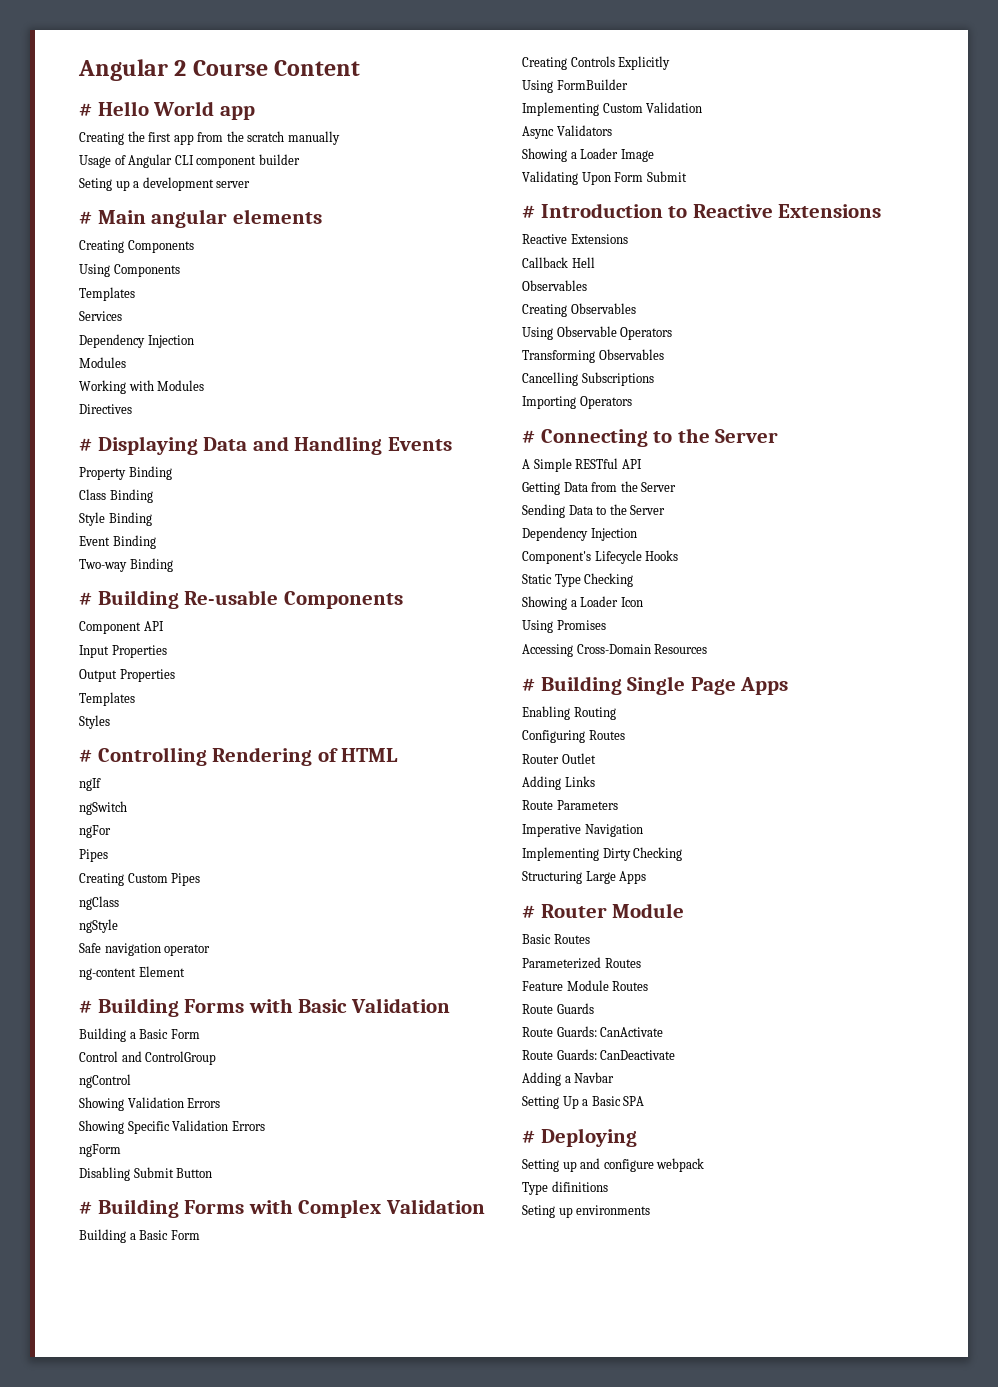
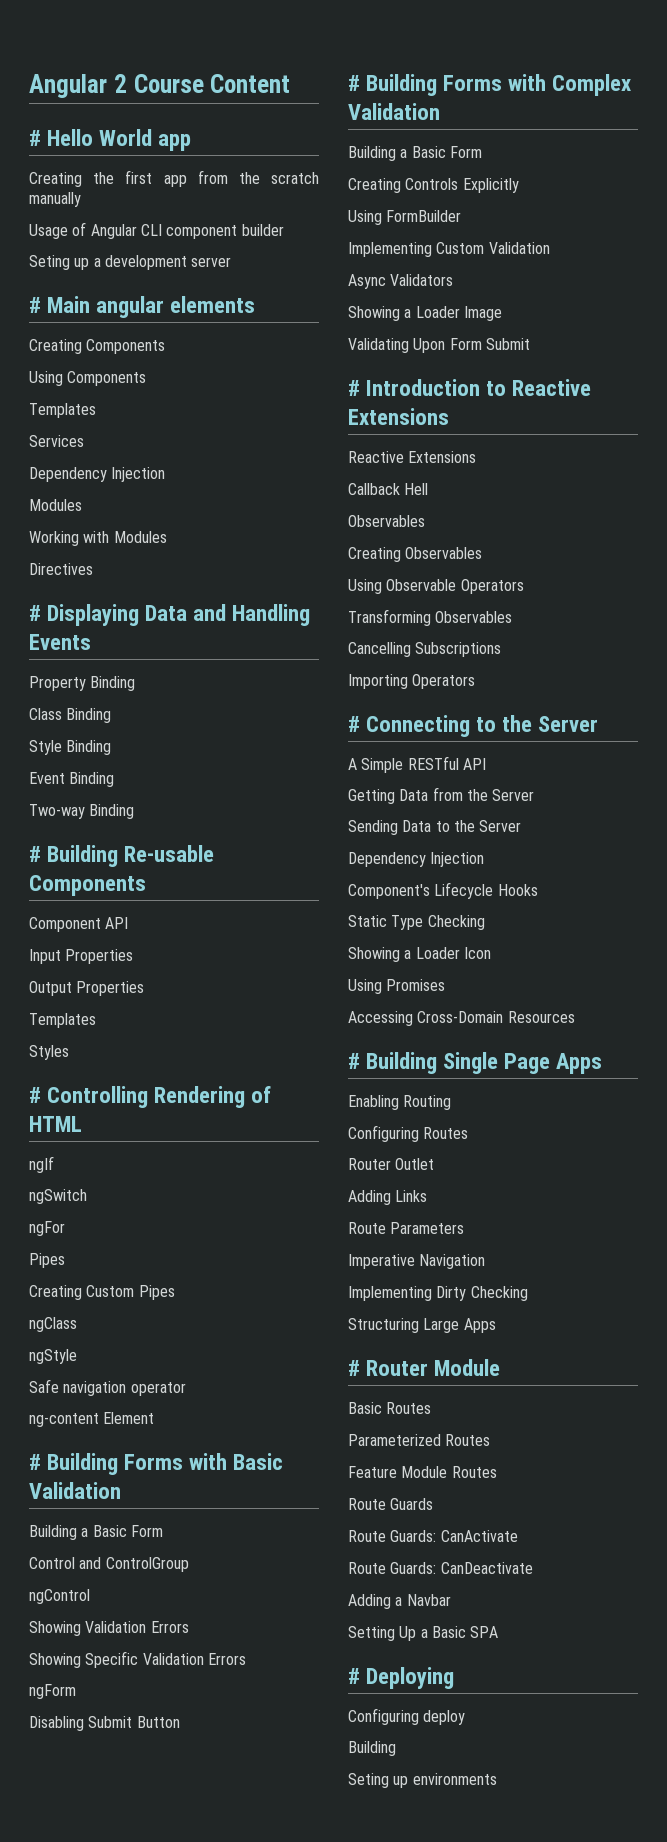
[522,1158,705,1172] [522,1181,608,1195] Setting up and configure webpack // Type difinitions -> [348,1708,466,1725] [348,1741,396,1756] Configuring deploy // Building

